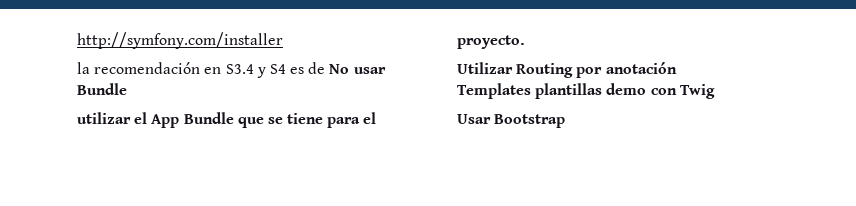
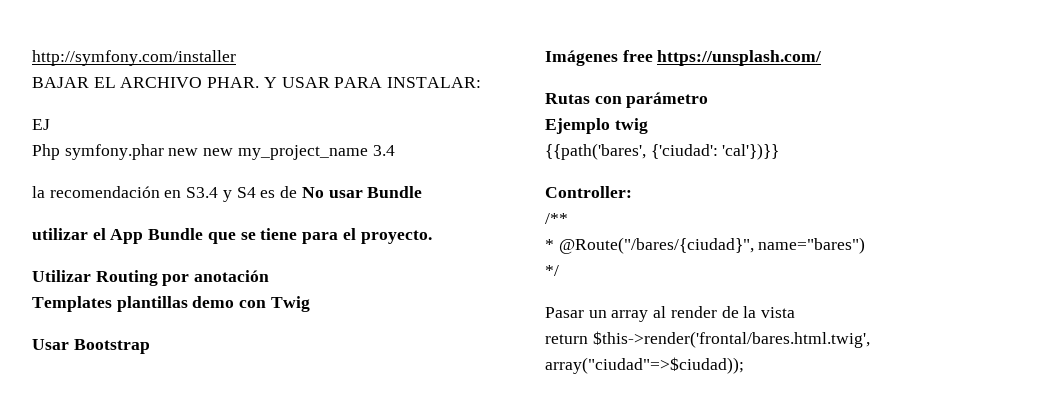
(283, 40) none -> [32,77,482,88] [32,119,50,130] [32,144,395,160] // BAJAR EL ARCHIVO PHAR. Y USAR PARA INSTALAR: // EJ // Php symfony.phar new new my_project_name 3.4
(566, 121) none -> [545,50,823,66] [545,92,709,108] [545,118,648,134] [545,143,780,160] [545,186,632,198] [545,213,568,224] [545,237,866,254] [545,265,559,276] [545,306,796,322] [545,331,870,348] [545,357,744,374] // Imágenes free https://unsplash.com/ // Rutas con parámetro // Ejemplo twig // {{path('bares', {'ciudad': 'cal'})}} // Controller: // /** // * @Route("/bares/{ciudad}", name="bares") // */ // Pasar un array al render de la vista // return $this->render('frontal/bares.html.twig', array("ciudad"=>$ciudad));

